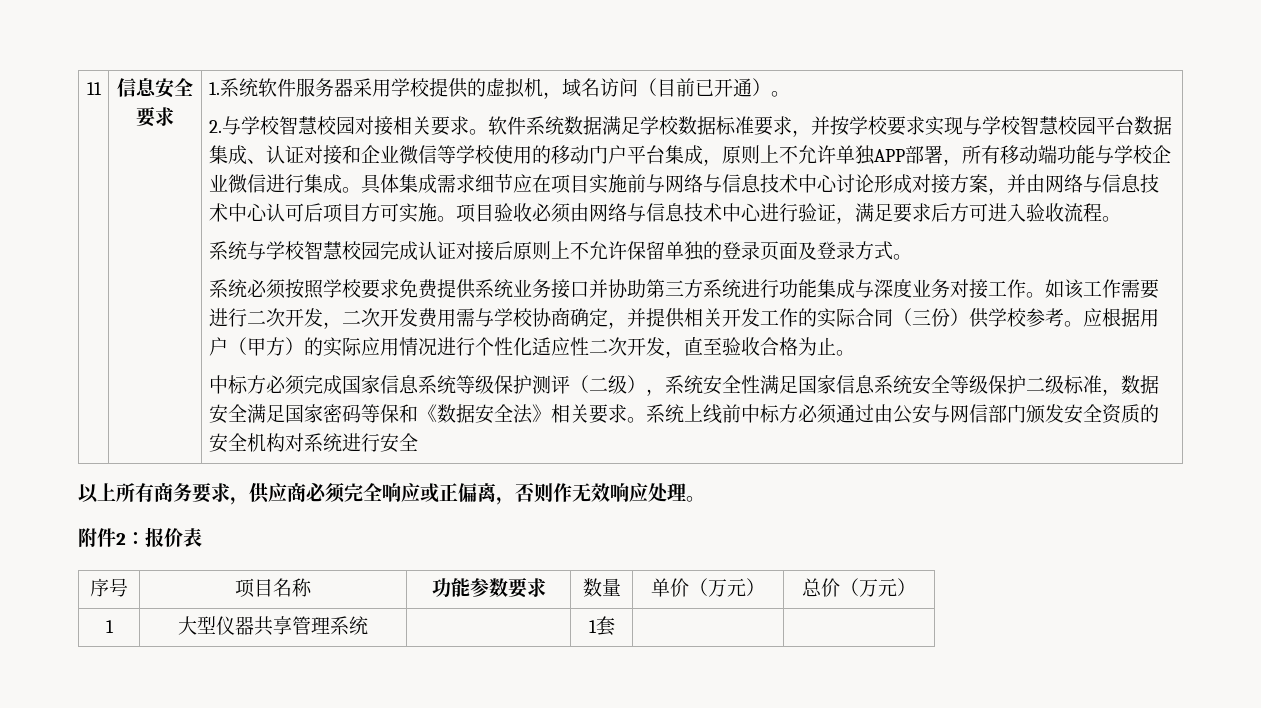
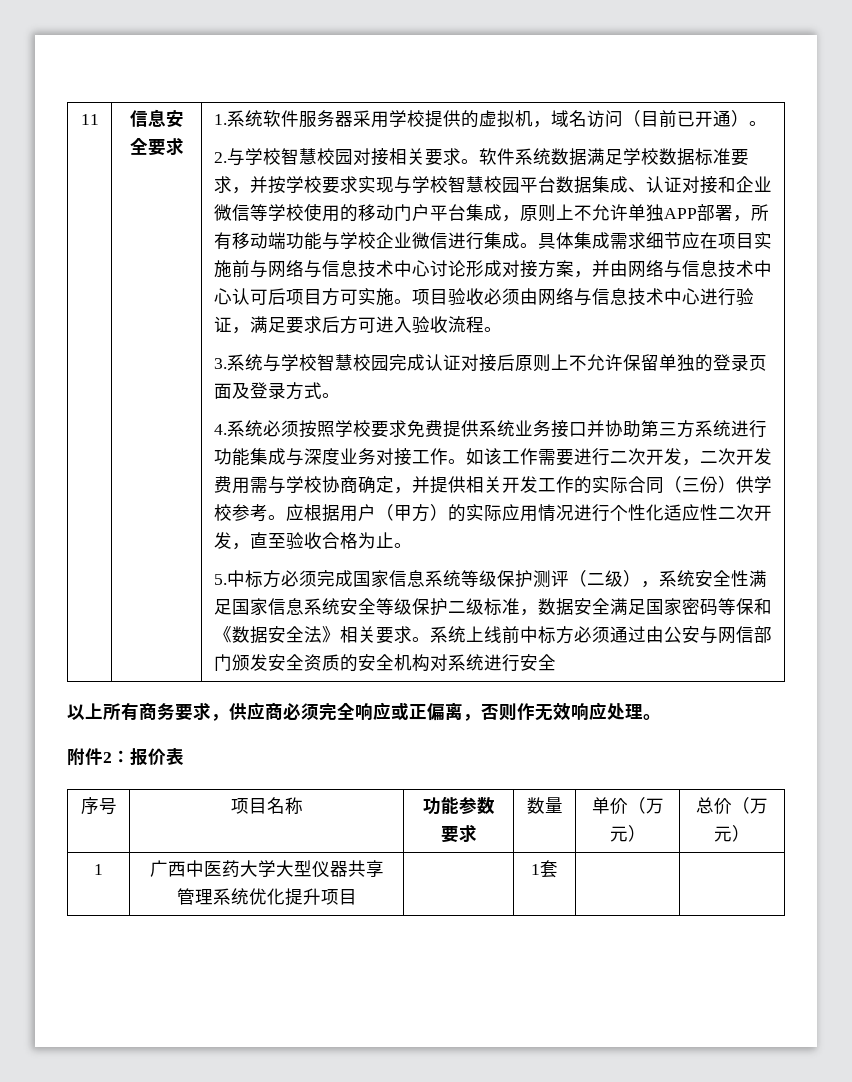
(1121, 219) none -> [213,358,227,369] 3.
(912, 257) none -> [213,424,227,435] 4.
(855, 353) none -> [213,574,227,585] 5.
(114, 626) none -> [149,860,276,878] 广西中医药大学
(368, 625) none -> [248,888,357,906] 优化提升项目

